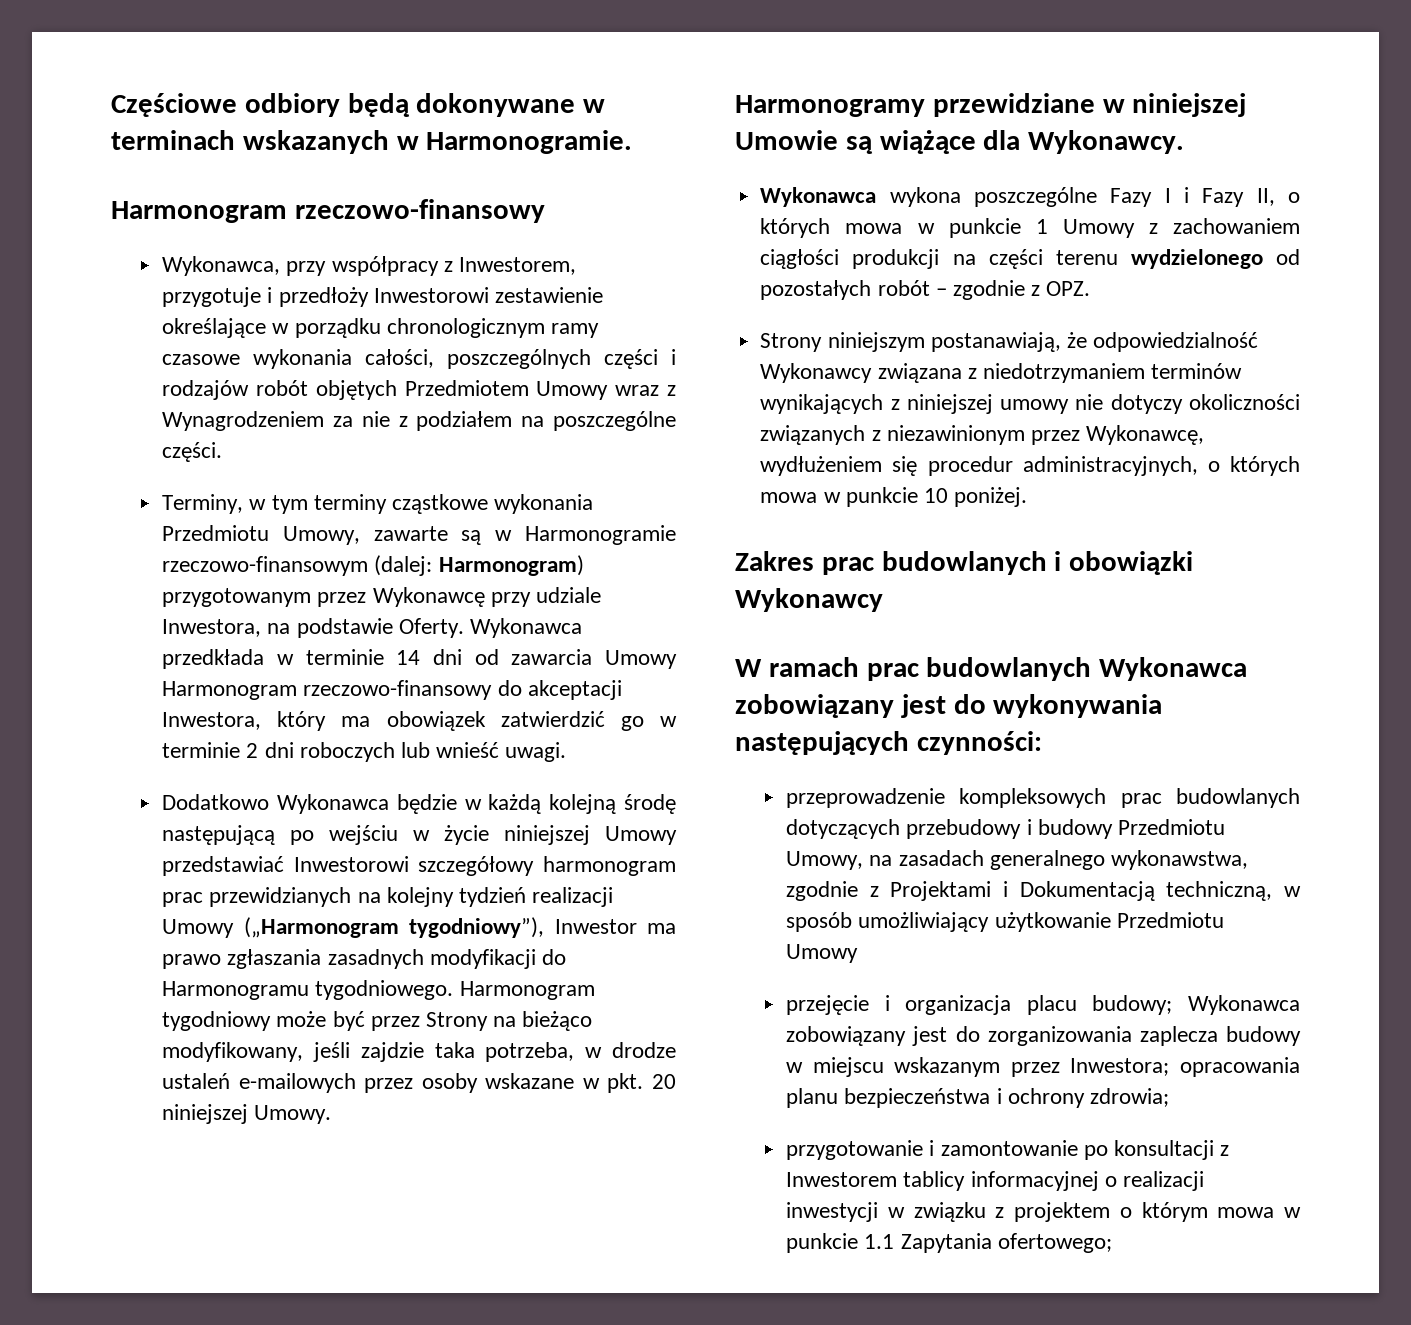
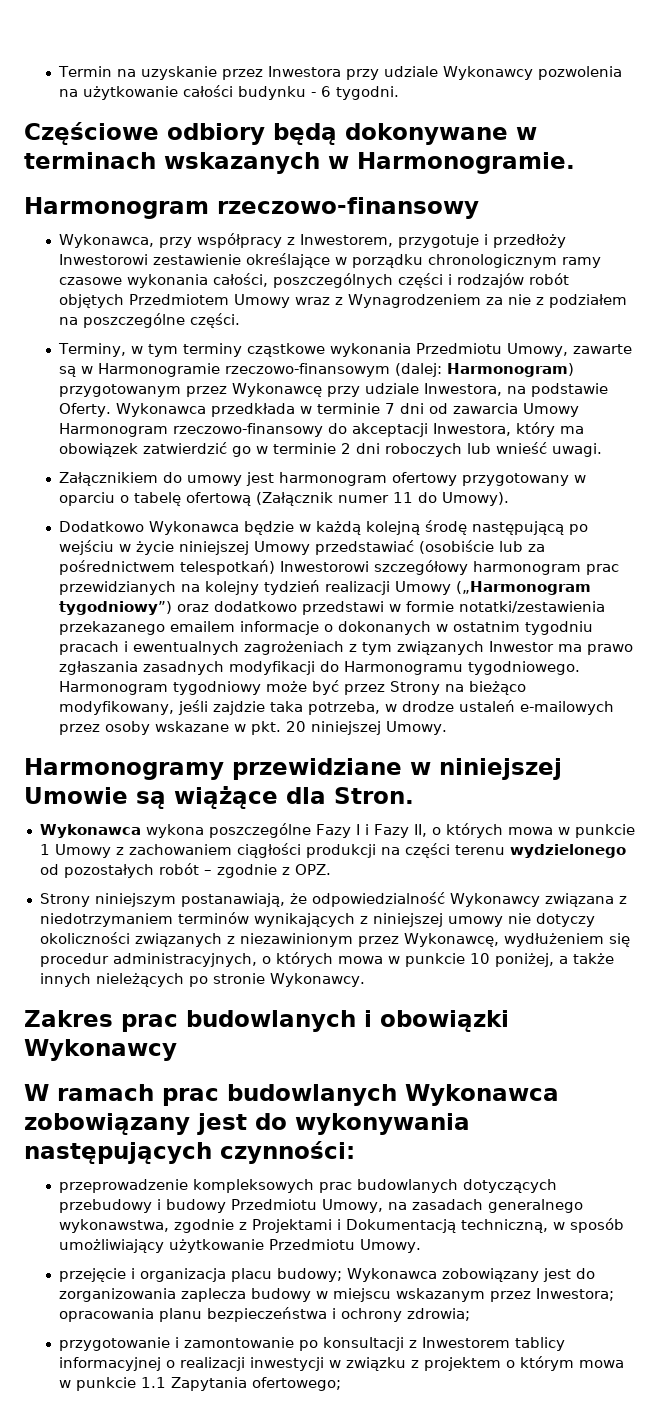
(111, 105) none -> [57,66,622,80] [58,85,399,100] Termin na uzyskanie przez Inwestora przy udziale Wykonawcy pozwolenia na użytkowanie całości budynku - 6 tygodni. //
[396,650,421,665] 14 -> [384,403,395,414] 7
(567, 752) none -> [58,472,586,486] [58,492,509,506] // Załącznikiem do umowy jest harmonogram ofertowy przygotowany w oparciu o tabelę ofertową (Załącznik numer 11 do Umowy).
(285, 866) none -> [418,540,545,554] [58,560,275,575] (osobiście lub za pośrednictwem telespotkań)
[409,917,545,938] tygodniowy”), -> [58,601,605,615] [58,621,593,635] [58,641,484,655] tygodniowy”) oraz dodatkowo przedstawi w formie notatki/zestawienia przekazanego emailem informacje o dokonanych w ostatnim tygodniu pracach i ewentualnych zagrożeniach z tym związanych
[1028,130,1185,154] Wykonawcy. -> [334,787,414,804] Stron.
[954,487,1028,507] poniżej. -> [494,953,614,967] [39,973,365,987] poniżej, a także innych nieleżących po stronie Wykonawcy.
[786,944,859,963] Umowy -> [359,1239,421,1253] Umowy.

